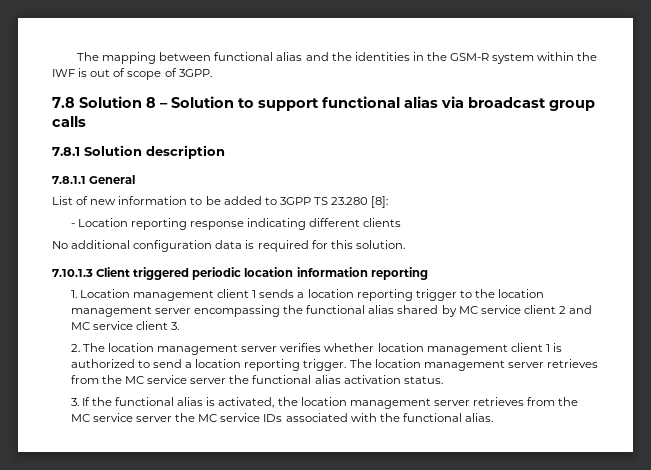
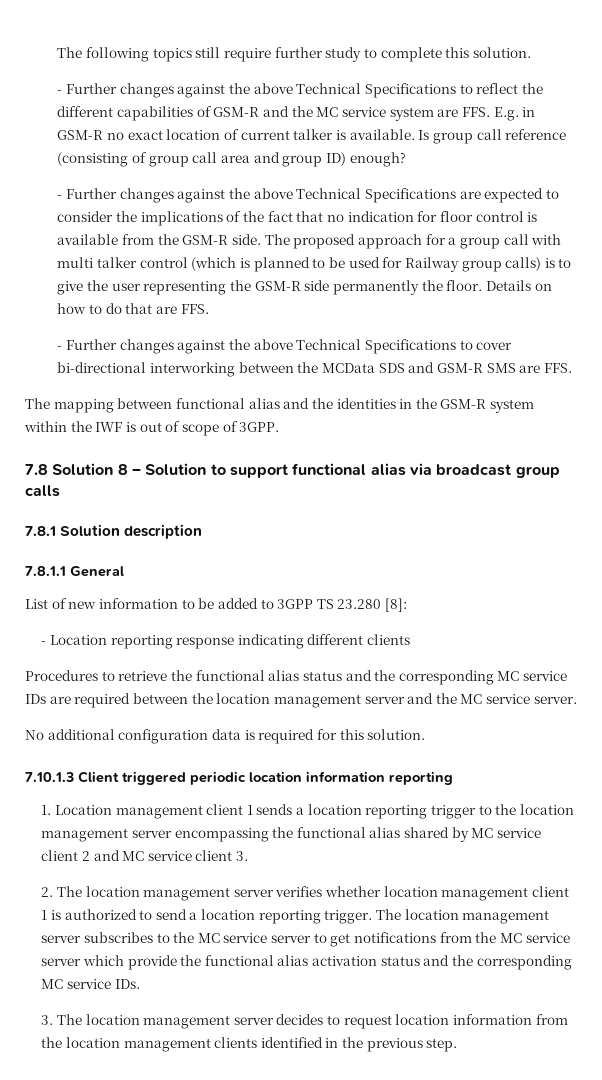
[77,52,100,61] The -> [57,47,531,62] [57,83,543,98] [57,106,536,121] [57,129,567,144] [57,152,406,167] [57,188,559,203] [57,211,538,226] [57,234,562,249] [57,257,572,272] [57,280,552,295] [57,303,209,314] [57,339,513,354] [57,362,572,377] [25,398,50,409] The following topics still require further study to complete this solution. // - Further changes against the above Technical Specifications to reflect the different capabilities of GSM-R and the MC service system are FFS. E.g. in GSM-R no exact location of current talker is available. Is group call reference (consisting of group call area and group ID) enough? // - Further changes against the above Technical Specifications are expected to consider the implications of the fact that no indication for floor control is available from the GSM-R side. The proposed approach for a group call with multi talker control (which is planned to be used for Railway group calls) is to give the user representing the GSM-R side permanently the floor. Details on how to do that are FFS. // - Further changes against the above Technical Specifications to cover bi-directional interworking between the MCData SDS and GSM-R SMS are FFS. // The
(402, 222) none -> [25,670,568,685] [25,693,577,708] // Procedures to retrieve the functional alias status and the corresponding MC service IDs are required between the location management server and the MC service server.
[546,359,598,368] [70,375,227,384] retrieves from the MC service server -> [83,932,570,947] [41,955,177,970] subscribes to the MC service server to get notifications from the MC service server which provide
[403,376,443,384] [70,397,579,409] [70,413,493,422] status. // 3. If the functional alias is activated, the location management server retrieves from the MC service server the MC service IDs associated with the functional alias. -> [380,955,572,970] [41,979,140,989] [41,1014,568,1029] [41,1037,458,1052] status and the corresponding MC service IDs. // 3. The location management server decides to request location information from the location management clients identified in the previous step.

